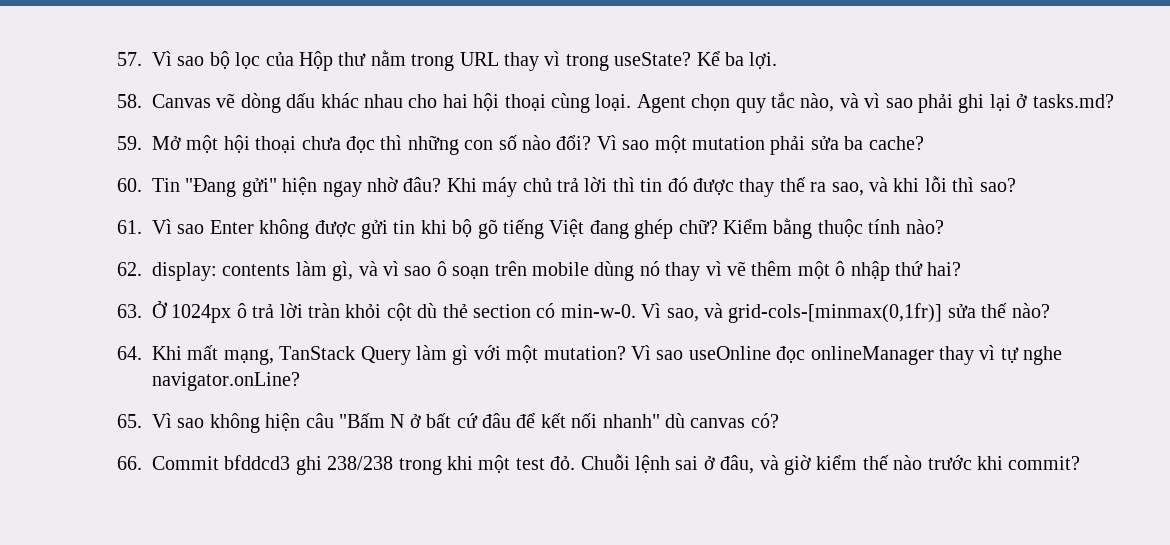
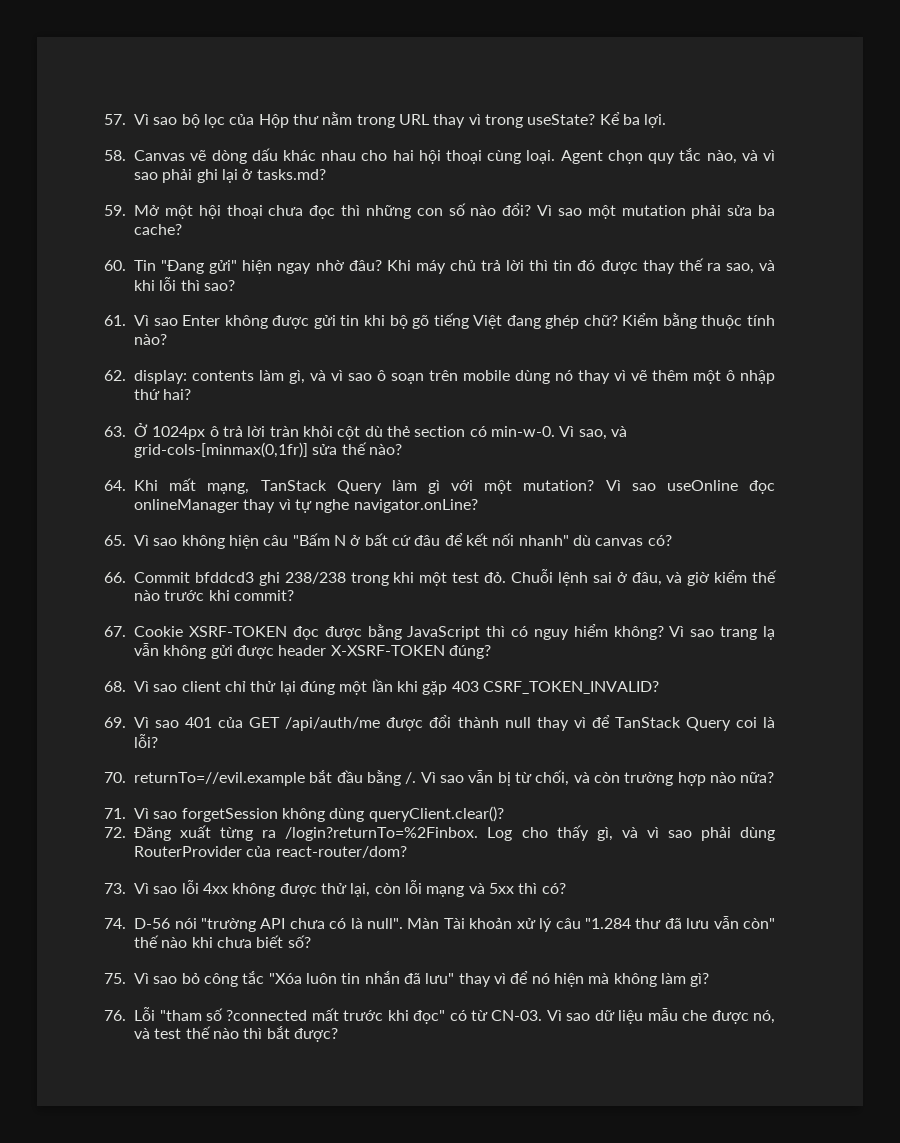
(1081, 463) none -> [104,624,775,640] [134,643,492,659] [104,679,659,695] [104,715,775,731] [134,734,159,748] [104,770,775,786] [104,806,504,822] [104,825,775,841] [134,846,407,858] [104,880,566,897] [104,916,776,932] [134,935,311,948] [104,971,710,987] [104,1007,776,1024] [134,1026,339,1042] // 67. Cookie XSRF-TOKEN đọc được bằng JavaScript thì có nguy hiểm không? Vì sao trang lạ vẫn không gửi được header X-XSRF-TOKEN đúng? // 68. Vì sao client chỉ thử lại đúng một lần khi gặp 403 CSRF_TOKEN_INVALID? // 69. Vì sao 401 của GET /api/auth/me được đổi thành null thay vì để TanStack Query coi là lỗi? // 70. returnTo=//evil.example bắt đầu bằng /. Vì sao vẫn bị từ chối, và còn trường hợp nào nữa? // 71. Vì sao forgetSession không dùng queryClient.clear()? // 72. Đăng xuất từng ra /login?returnTo=%2Finbox. Log cho thấy gì, và vì sao phải dùng RouterProvider của react-router/dom? // 73. Vì sao lỗi 4xx không được thử lại, còn lỗi mạng và 5xx thì có? // 74. D-56 nói "trường API chưa có là null". Màn Tài khoản xử lý câu "1.284 thư đã lưu vẫn còn" thế nào khi chưa biết số? // 75. Vì sao bỏ công tắc "Xóa luôn tin nhắn đã lưu" thay vì để nó hiện mà không làm gì? // 76. Lỗi "tham số ?connected mất trước khi đọc" có từ CN-03. Vì sao dữ liệu mẫu che được nó, và test thế nào thì bắt được?

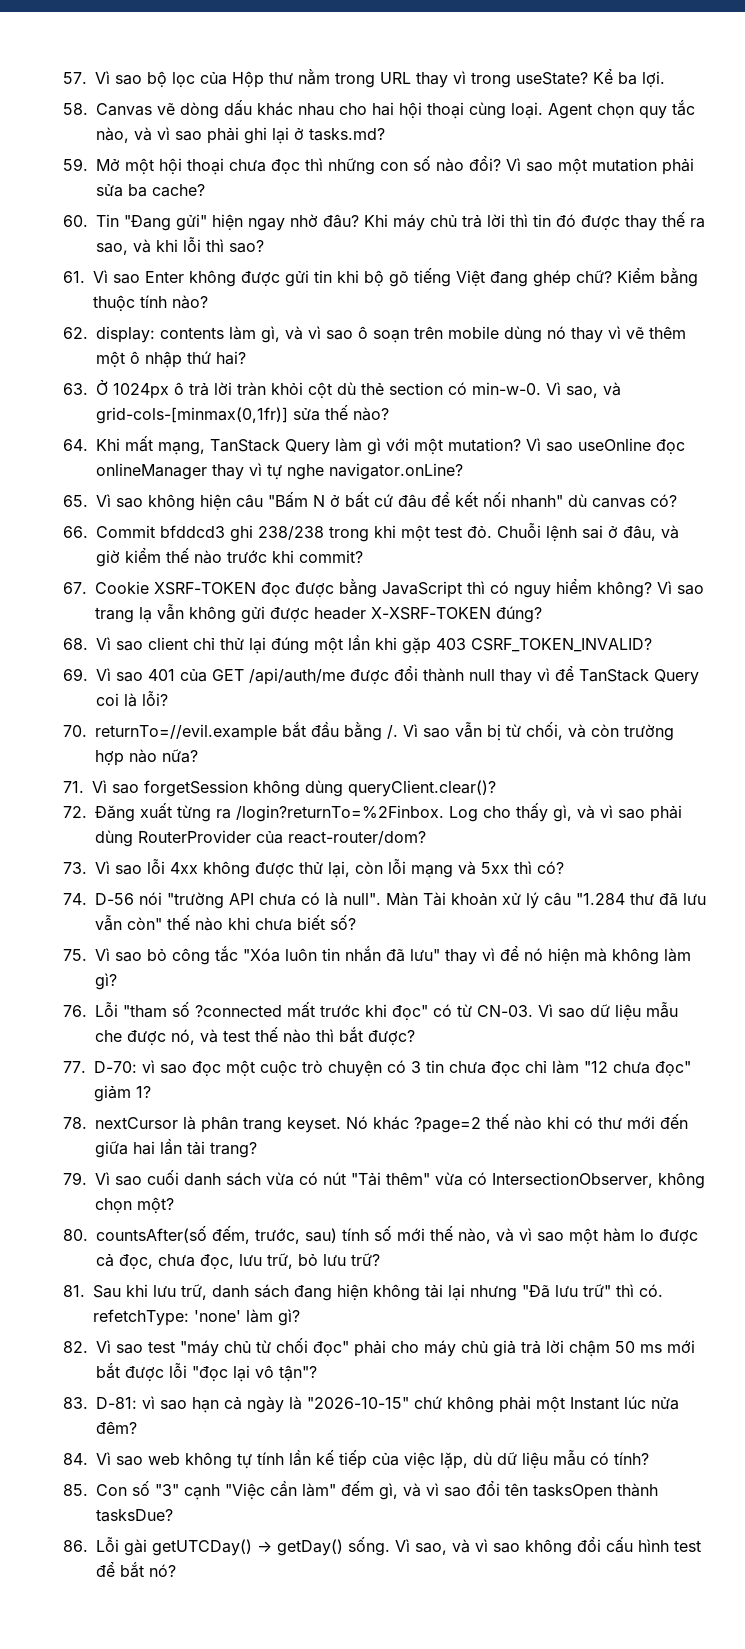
(339, 1035) none -> [63,1060,692,1077] [94,1085,152,1102] [63,1114,689,1133] [95,1139,258,1158] [63,1170,706,1189] [95,1197,175,1214] [63,1226,699,1245] [96,1253,381,1270] [63,1284,664,1301] [93,1309,301,1326] [63,1338,696,1357] [96,1363,318,1382] [63,1396,680,1413] [96,1421,138,1434] [63,1450,650,1469] [63,1481,659,1500] [96,1509,174,1522] [63,1537,702,1556] [96,1562,177,1578] // 77. D-70: vì sao đọc một cuộc trò chuyện có 3 tin chưa đọc chỉ làm "12 chưa đọc" giảm 1? // 78. nextCursor là phân trang keyset. Nó khác ?page=2 thế nào khi có thư mới đến giữa hai lần tải trang? // 79. Vì sao cuối danh sách vừa có nút "Tải thêm" vừa có IntersectionObserver, không chọn một? // 80. countsAfter(số đếm, trước, sau) tính số mới thế nào, và vì sao một hàm lo được cả đọc, chưa đọc, lưu trữ, bỏ lưu trữ? // 81. Sau khi lưu trữ, danh sách đang hiện không tải lại nhưng "Đã lưu trữ" thì có. refetchType: 'none' làm gì? // 82. Vì sao test "máy chủ từ chối đọc" phải cho máy chủ giả trả lời chậm 50 ms mới bắt được lỗi "đọc lại vô tận"? // 83. D-81: vì sao hạn cả ngày là "2026-10-15" chứ không phải một Instant lúc nửa đêm? // 84. Vì sao web không tự tính lần kế tiếp của việc lặp, dù dữ liệu mẫu có tính? // 85. Con số "3" cạnh "Việc cần làm" đếm gì, và vì sao đổi tên tasksOpen thành tasksDue? // 86. Lỗi gài getUTCDay() → getDay() sống. Vì sao, và vì sao không đổi cấu hình test để bắt nó?

